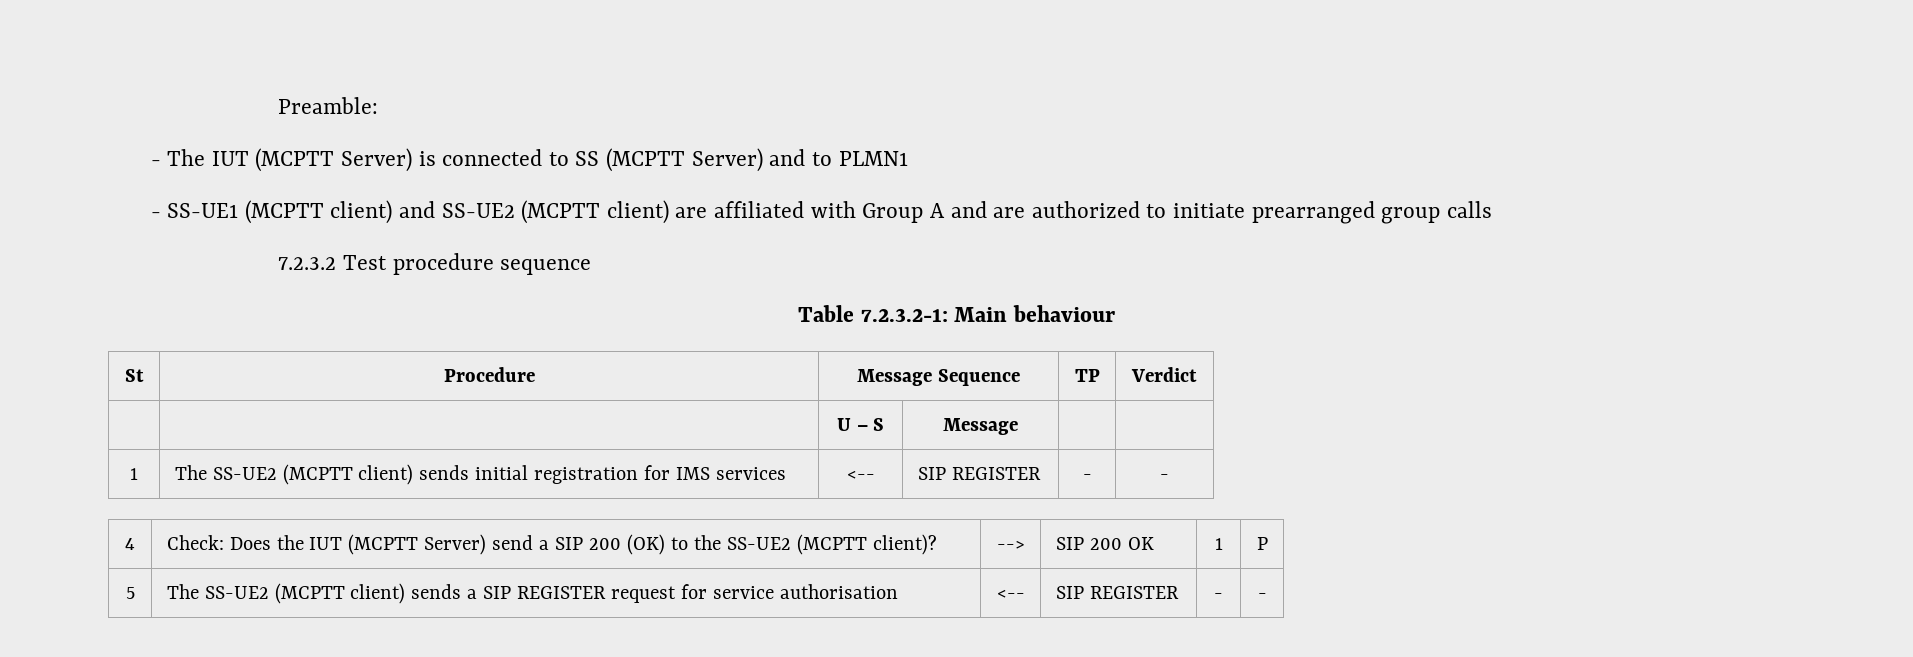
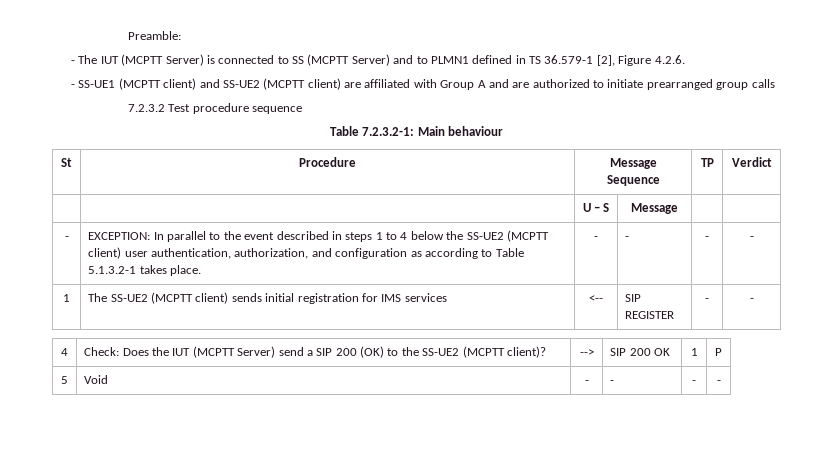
(908, 158) none -> [472,55,685,66] defined in TS 36.579-1 [2], Figure 4.2.6.
(1018, 426) none -> [64,236,69,240] [88,230,549,242] [88,247,524,259] [88,265,202,276] [594,236,598,240] [625,236,630,240] [705,236,709,240] [749,236,754,240] // - | EXCEPTION: In parallel to the event described in steps 1 to 4 below the SS-UE2 (MCPTT client) user authentication, authorization, and configuration as according to Table 5.1.3.2-1 takes place. | - | - | - | -
[166,583,898,604] [996,589,1025,599] [1055,586,1179,599] [1214,593,1223,599] [1257,593,1267,599] The SS-UE2 (MCPTT client) sends a SIP REGISTER request for service authorisation | <-- | SIP REGISTER | - | - -> [84,375,109,384] [584,380,589,384] [610,380,615,384] [692,380,696,384] [716,380,721,384] Void | - | - | - | -

